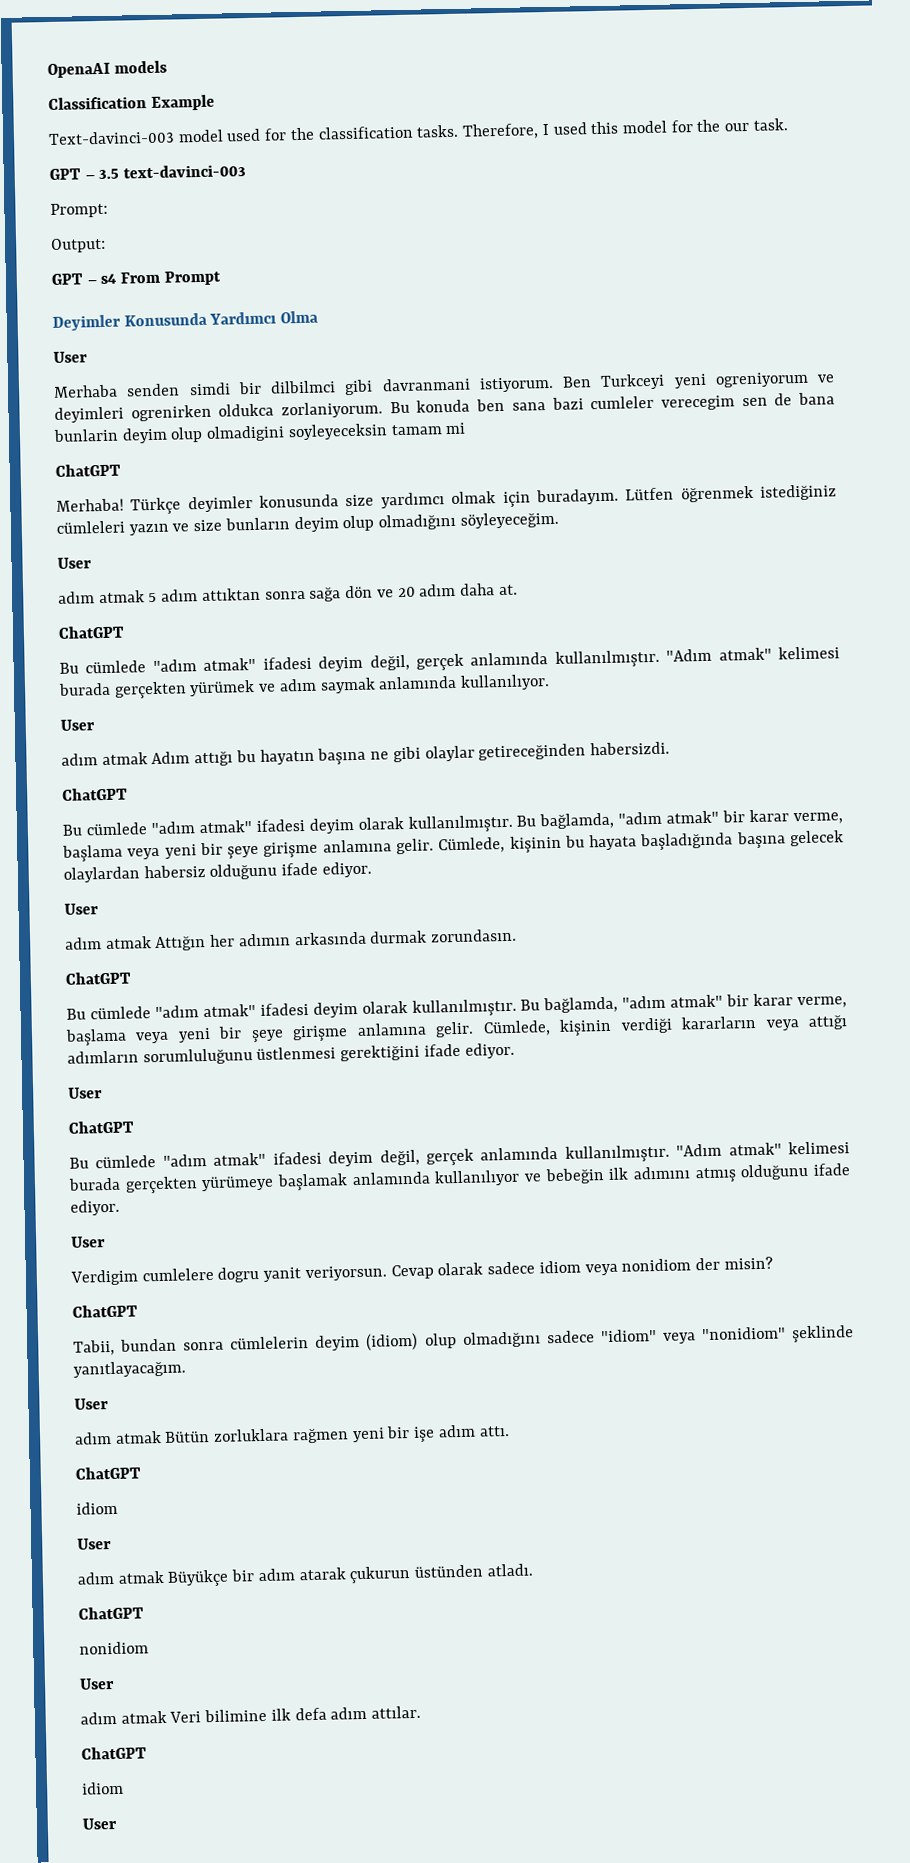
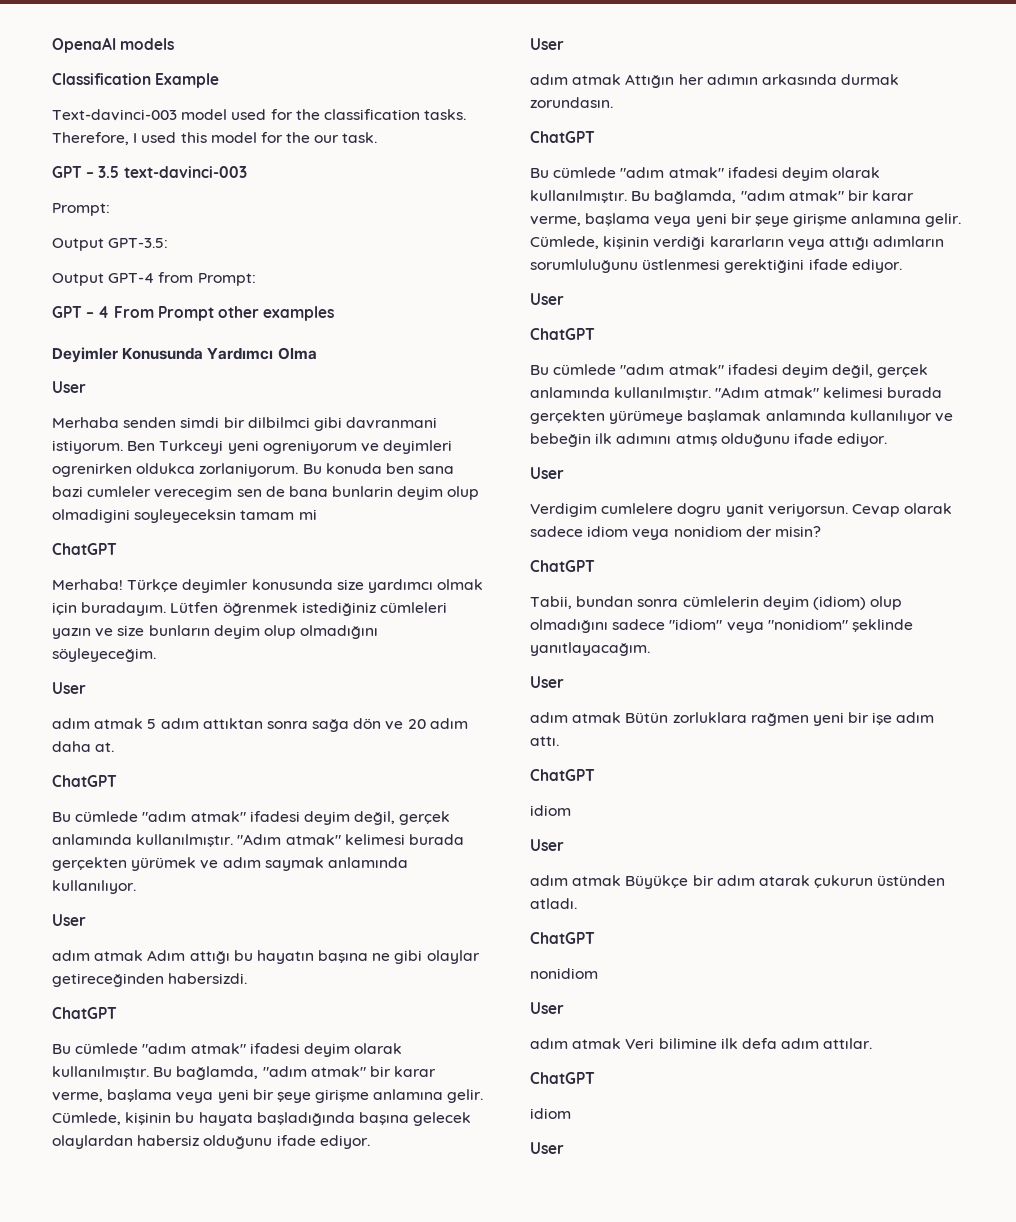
[51,237,106,253] [51,273,118,285] Output: // GPT – s4 -> [52,238,169,251] [52,272,256,286] [52,306,110,318] Output GPT-3.5: // Output GPT-4 from Prompt: // GPT – 4
(221, 278) none -> [217,306,335,321] other examples

